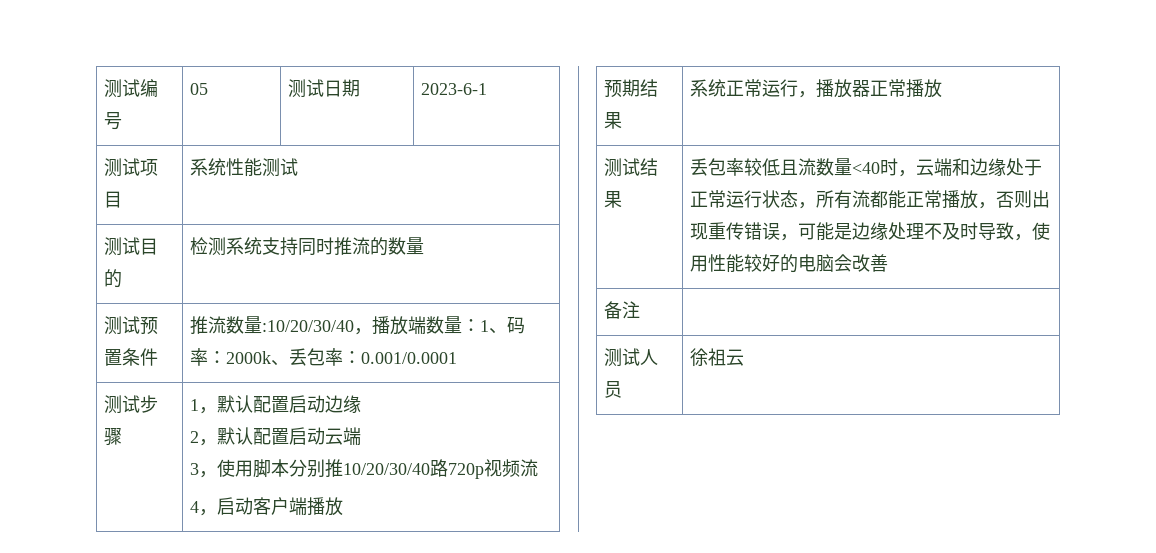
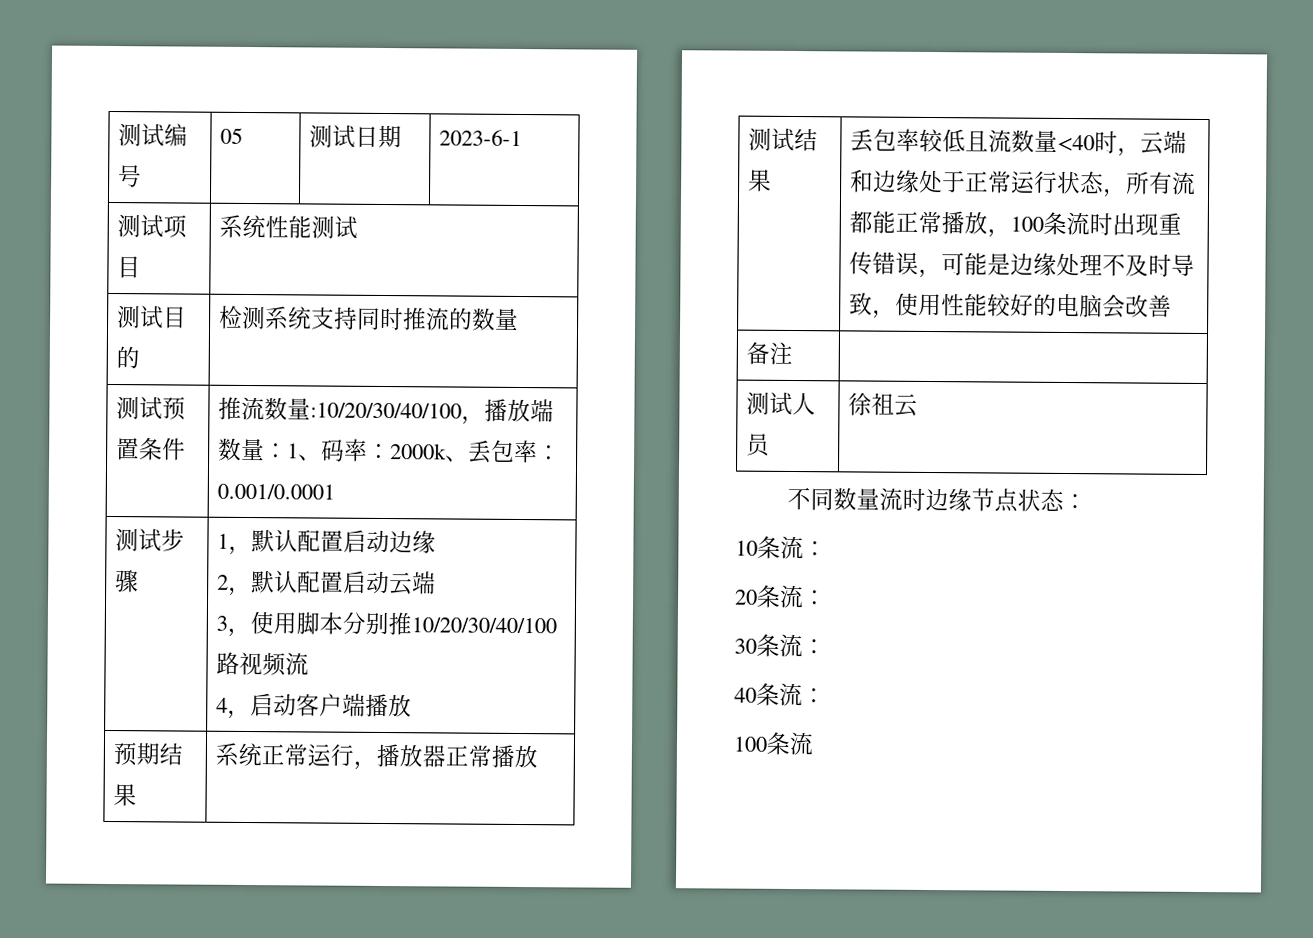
[262,320,355,332] :10/20/30/40 -> [310,402,463,419] :10/20/30/40/100
[343,459,485,479] 10/20/30/40路720p -> [411,617,558,634] [216,651,241,675] 10/20/30/40/100路
[996,190,1033,208] 否则 -> [1010,211,1114,236] 100条流时
(745, 357) none -> [786,486,1087,513] [735,535,827,560] [735,584,827,609] [734,633,826,658] [734,682,826,707] [733,731,814,756] // 不同数量流时边缘节点状态： // 10条流： // 20条流： // 30条流： // 40条流： // 100条流

